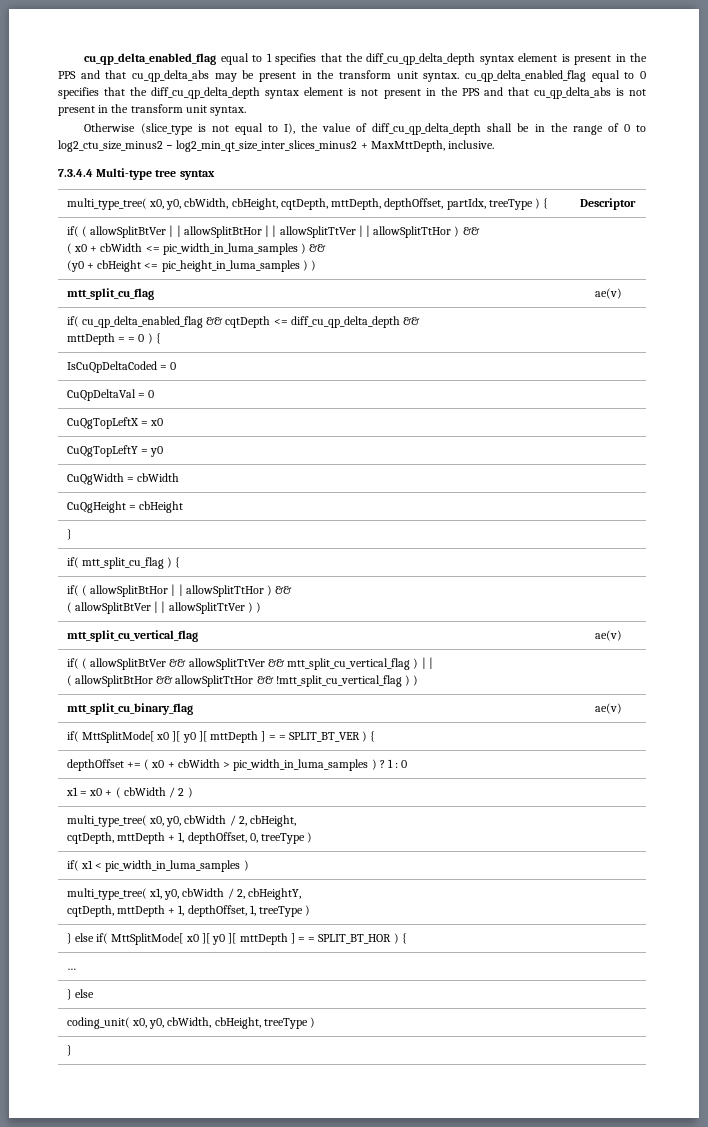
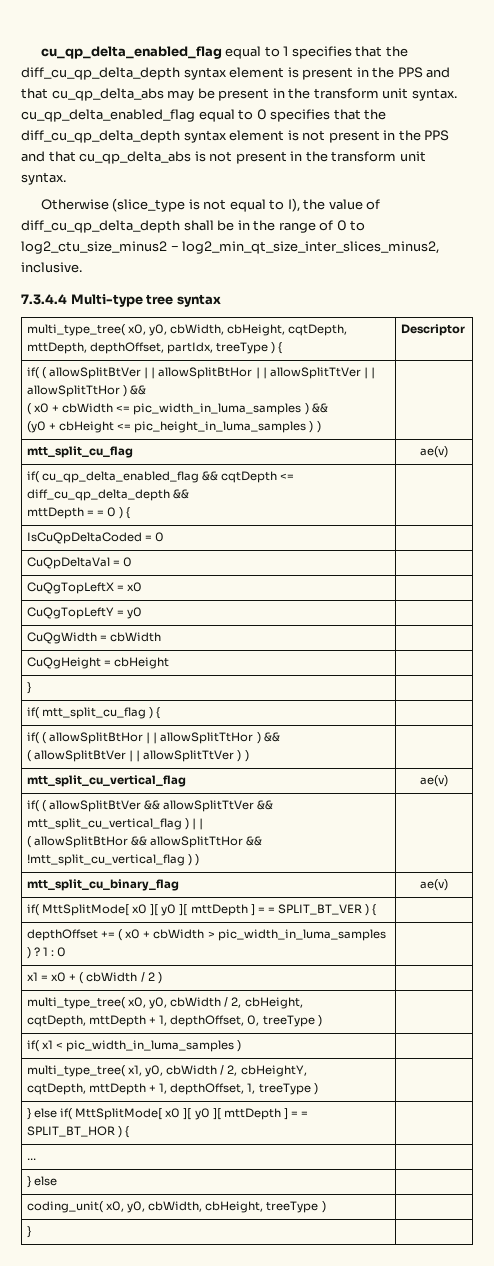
[176,140,445,152] log2_min_qt_size_inter_slices_minus2 + MaxMttDepth, -> [182,241,440,254] log2_min_qt_size_inter_slices_minus2,

